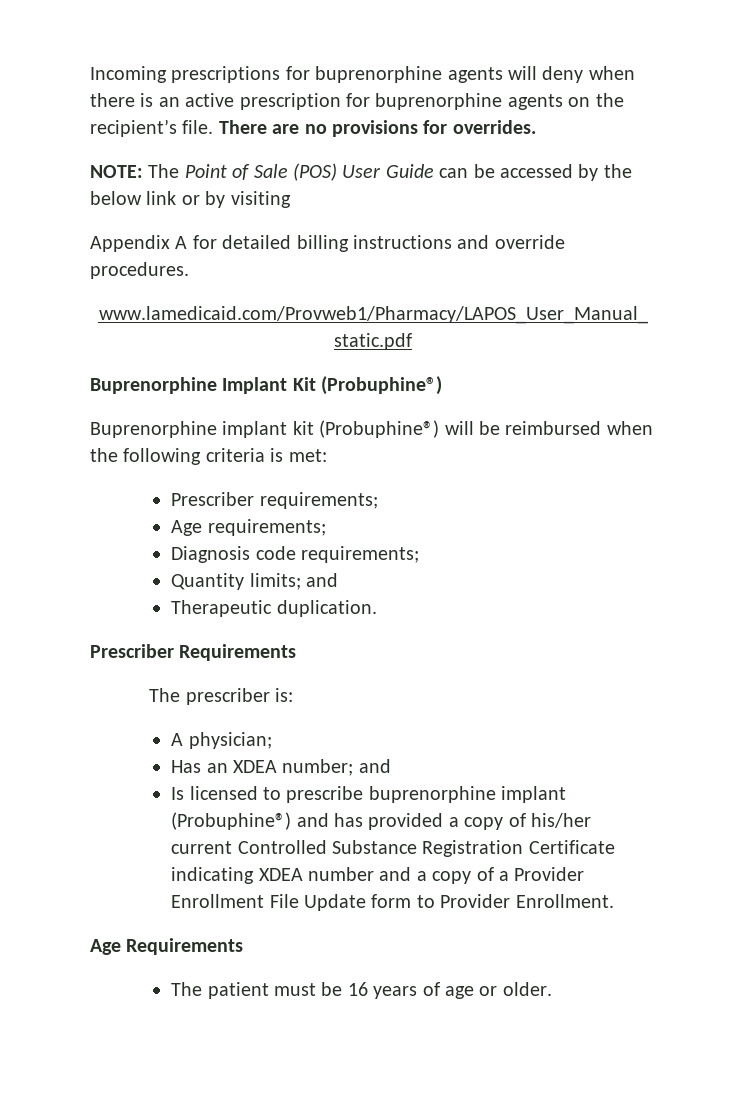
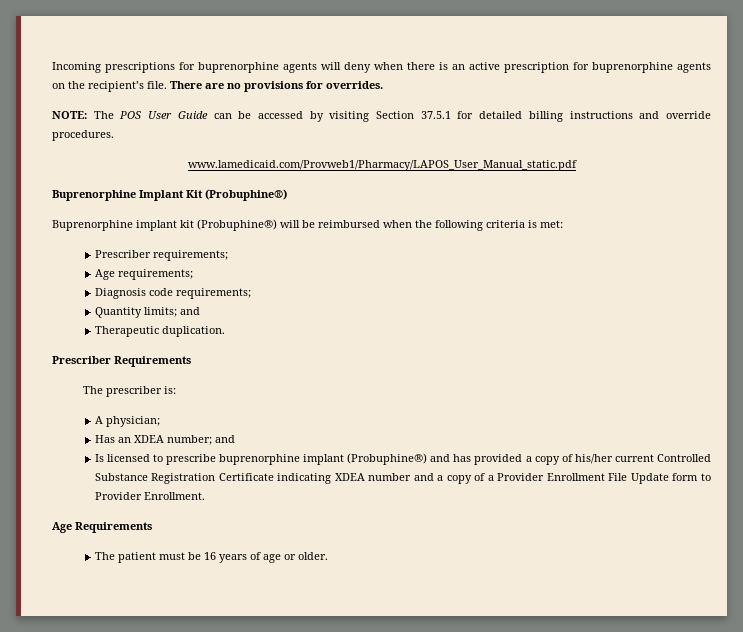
[184,163,337,181] Point of Sale (POS) -> [119,111,143,119] POS
[603,164,632,178] [90,191,226,208] the below link or by -> (324, 116) none
[90,235,188,252] // Appendix A -> [376,111,451,119] Section 37.5.1

